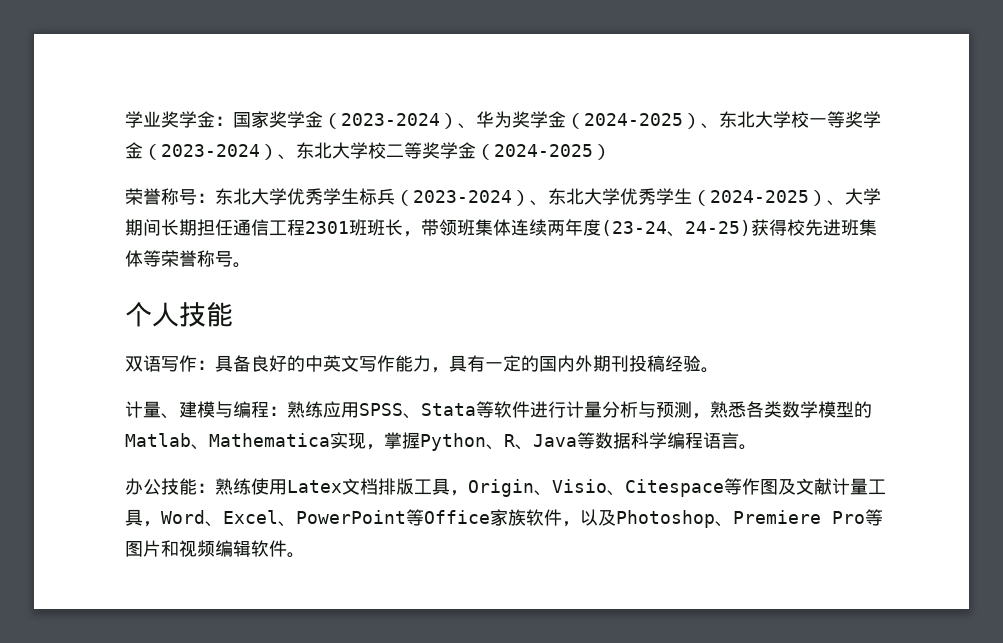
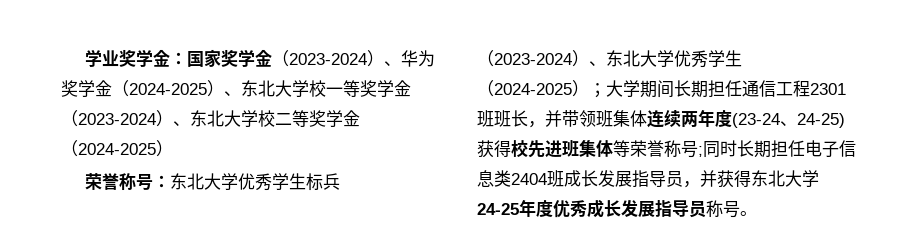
[827,200,845,206] 、 -> [589,83,606,98] ；
(421, 234) none -> [545,110,562,127] 并
[233,262,251,268] [125,302,233,327] [125,355,719,373] [125,401,872,419] [125,432,757,451] [125,478,886,497] [125,509,883,528] [125,540,287,557] 。 // 个人技能 // 双语写作：具备良好的中英文写作能力，具有一定的国内外期刊投稿经验。 // 计量、建模与编程：熟练应用SPSS、Stata等软件进行计量分析与预测，熟悉各类数学模型的Matlab、Mathematica实现，掌握Python、R、Java等数据科学编程语言。 // 办公技能：熟练使用Latex文档排版工具，Origin、Visio、Citespace等作图及文献计量工具，Word、Excel、PowerPoint等Office家族软件，以及Photoshop、Premiere Pro等图片和视频编辑软件 -> [698,140,856,158] [477,170,819,188] [477,199,740,218] ;同时长期担任电子信息类2404班成长发展指导员，并获得东北大学24-25年度优秀成长发展指导员称号

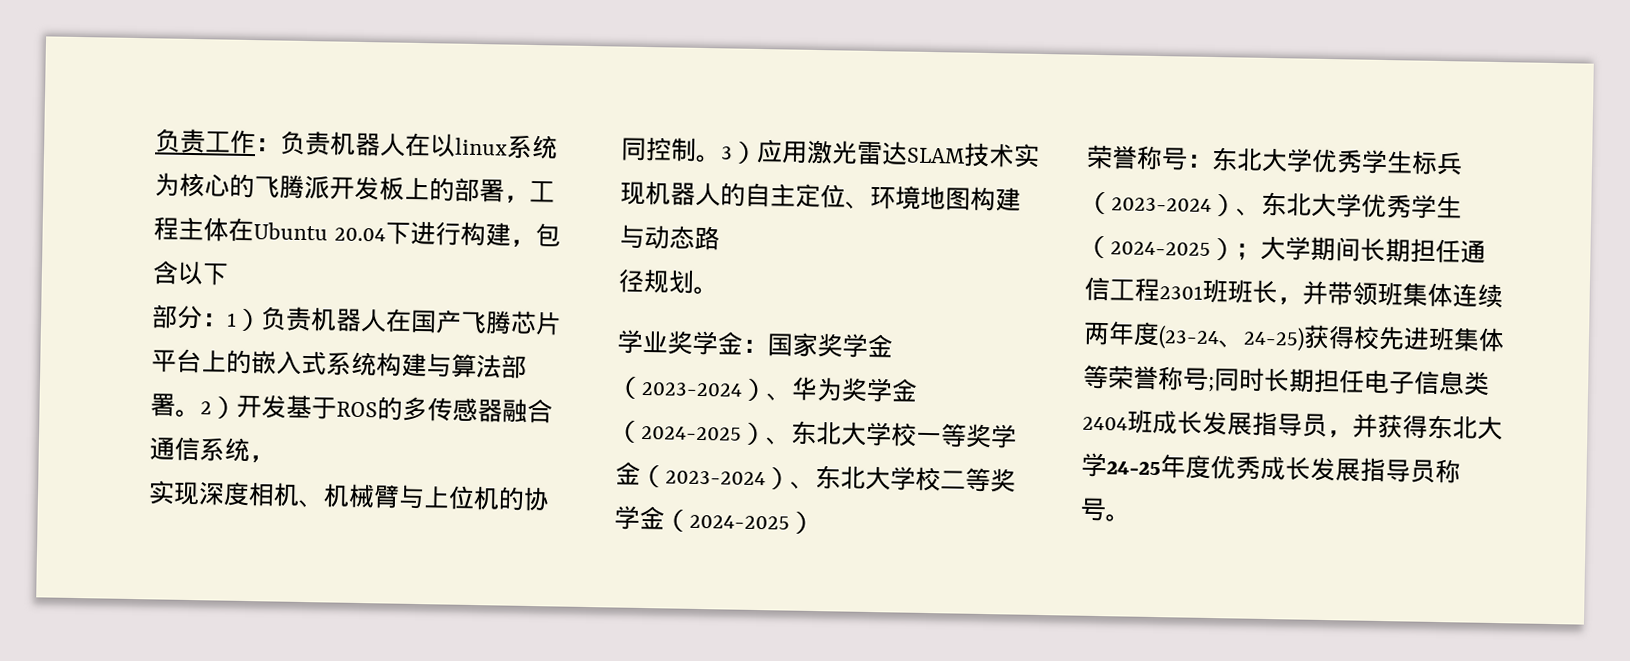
(85, 58) none -> [155,128,558,160] [154,172,555,204] [153,216,561,249] [152,260,229,286] [151,304,562,336] [151,348,527,379] [150,393,553,424] [149,436,275,464] [148,480,550,512] [620,136,1040,168] [620,180,1021,212] [619,224,720,251] [618,268,719,295] 负责工作：负责机器人在以linux系统为核心的飞腾派开发板上的部署，工程主体在Ubuntu 20.04下进行构建，包含以下 // 部分：1）负责机器人在国产飞腾芯片平台上的嵌入式系统构建与算法部署。2）开发基于ROS的多传感器融合通信系统， // 实现深度相机、机械臂与上位机的协同控制。3）应用激光雷达SLAM技术实现机器人的自主定位、环境地图构建与动态路 // 径规划。 //

